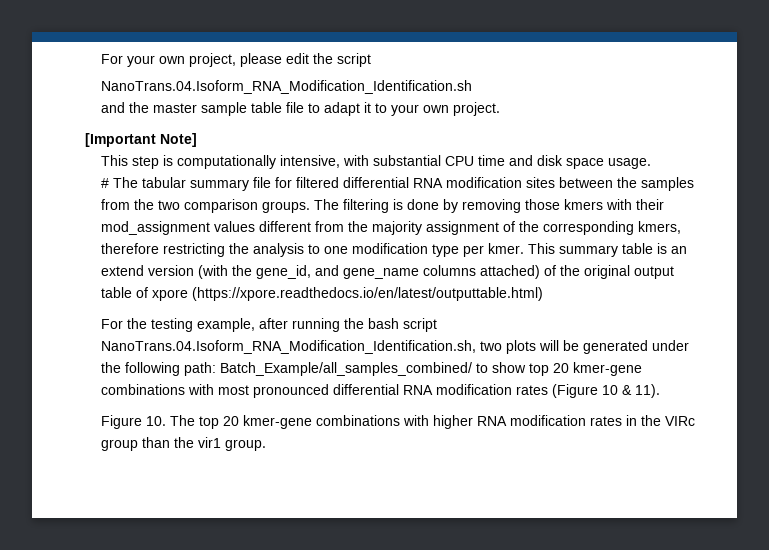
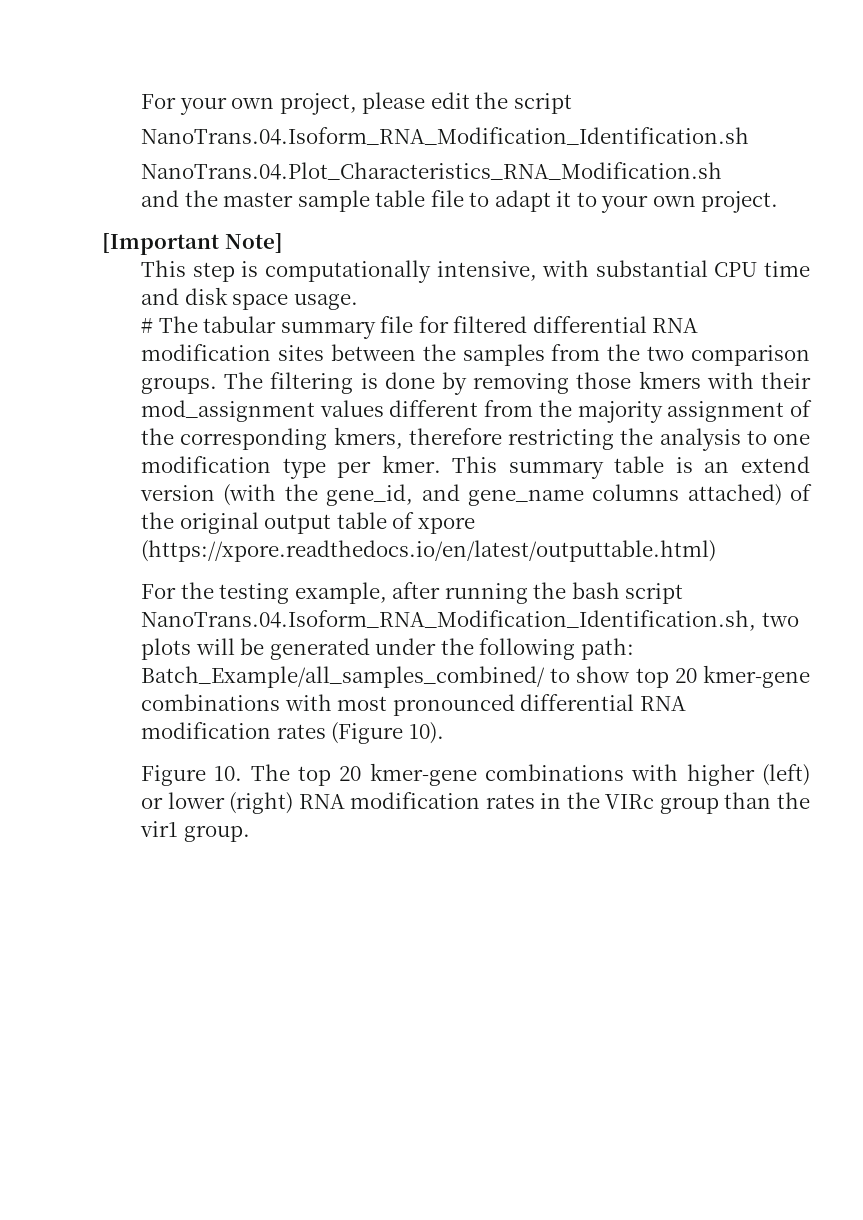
(473, 87) none -> [141,162,723,180] // NanoTrans.04.Plot_Characteristics_RNA_Modification.sh
[602,384,661,398] 10 & 11). -> [408,722,444,744] 10).
(474, 422) none -> [762,764,811,786] [141,792,294,814] (left) or lower (right)

